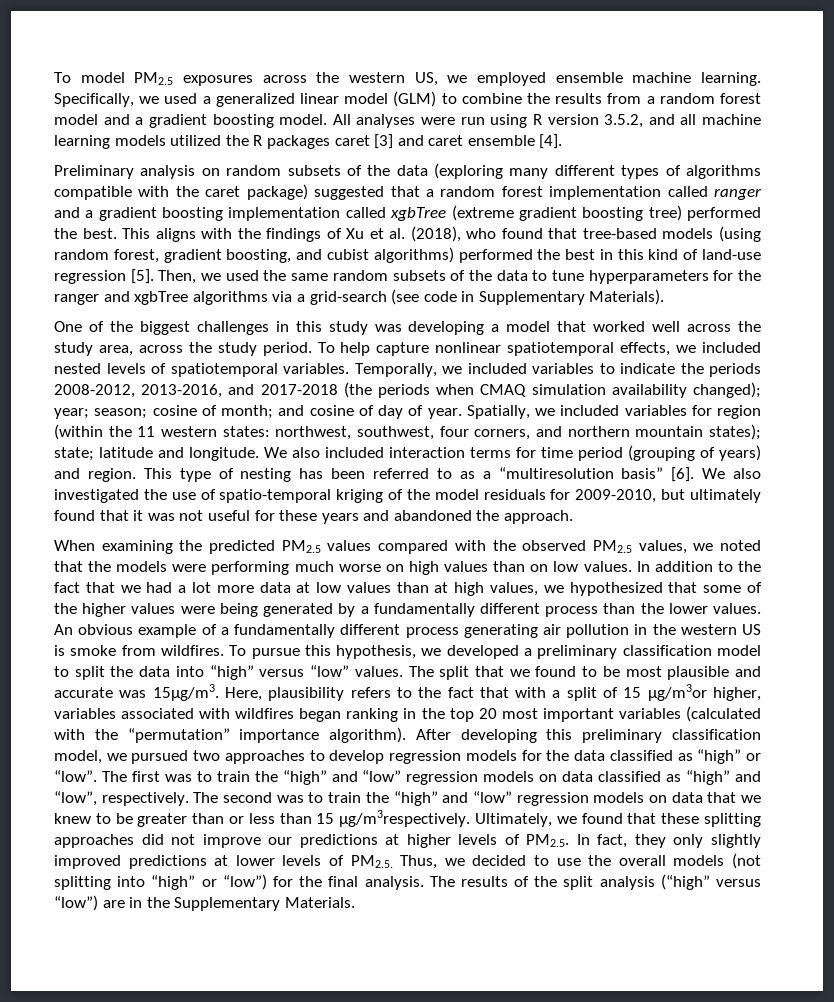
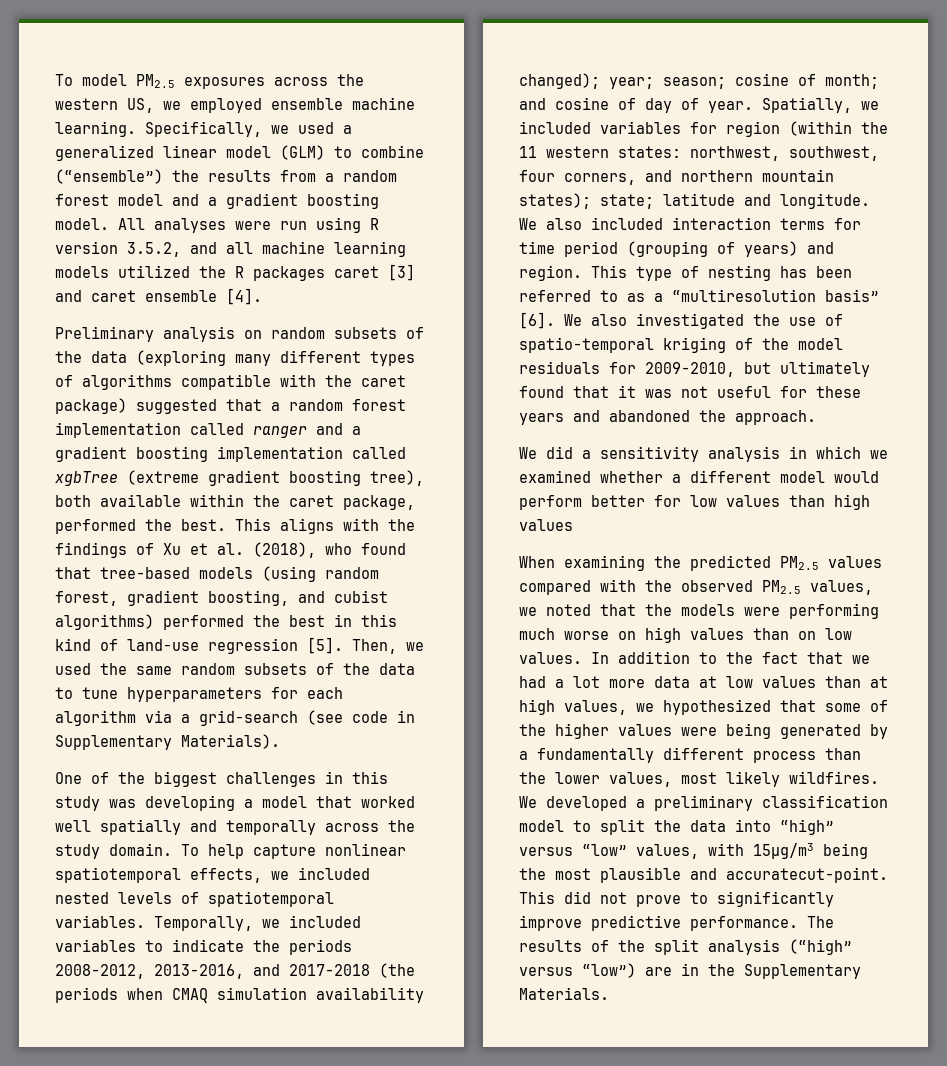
(522, 98) none -> [55,169,163,184] (“ensemble”)
[648,205,682,221] tree) -> [370,470,424,486] [55,494,415,510] tree), both available within the caret package,
[738,270,761,281] [54,291,268,305] the ranger and xgbTree algorithms -> [307,687,343,699] [55,710,136,726] each algorithm
[687,321,761,332] [54,342,312,356] across the study area, across the study period. -> [100,819,415,835] [55,843,172,859] spatially and temporally across the study domain.
(574, 517) none -> [519,446,888,462] [519,470,879,483] [519,494,870,510] [519,519,573,531] // We did a sensitivity analysis in which we examined whether a different model would perform better for low values than high values
[712,603,761,614] [54,624,761,638] [54,645,442,659] values. An obvious example of a fundamentally different process generating air pollution in the western US is smoke from wildfires. To pursue this hypothesis, we -> [609,771,879,787] [519,796,537,808] values, most likely wildfires. We
[354,666,761,680] [54,684,761,701] [54,706,762,722] [54,727,761,743] [54,749,762,764] [54,770,762,785] [54,791,761,806] [54,810,761,827] [54,834,761,848] [54,853,762,869] [54,874,424,890] values. The split that we found to be most plausible and accurate was 15µg/m3. Here, plausibility refers to the fact that with a split of 15 µg/m3or higher, variables associated with wildfires began ranking in the top 20 most important variables (calculated with the “permutation” importance algorithm). After developing this preliminary classification model, we pursued two approaches to develop regression models for the data classified as “high” or “low”. The first was to train the “high” and “low” regression models on data classified as “high” and “low”, respectively. The second was to train the “high” and “low” regression models on data that we knew to be greater than or less than 15 µg/m3respectively. Ultimately, we found that these splitting approaches did not improve our predictions at higher levels of PM2.5. In fact, they only slightly improved predictions at lower levels of PM2.5. Thus, we decided to use the overall models (not splitting into “high” or “low”) for the final analysis. -> [636,843,868,859] [519,867,888,883] [519,891,834,907] [519,915,798,931] values, with 15µg/m3 being the most plausible and accuratecut-point. This did not prove to significantly improve predictive performance.

